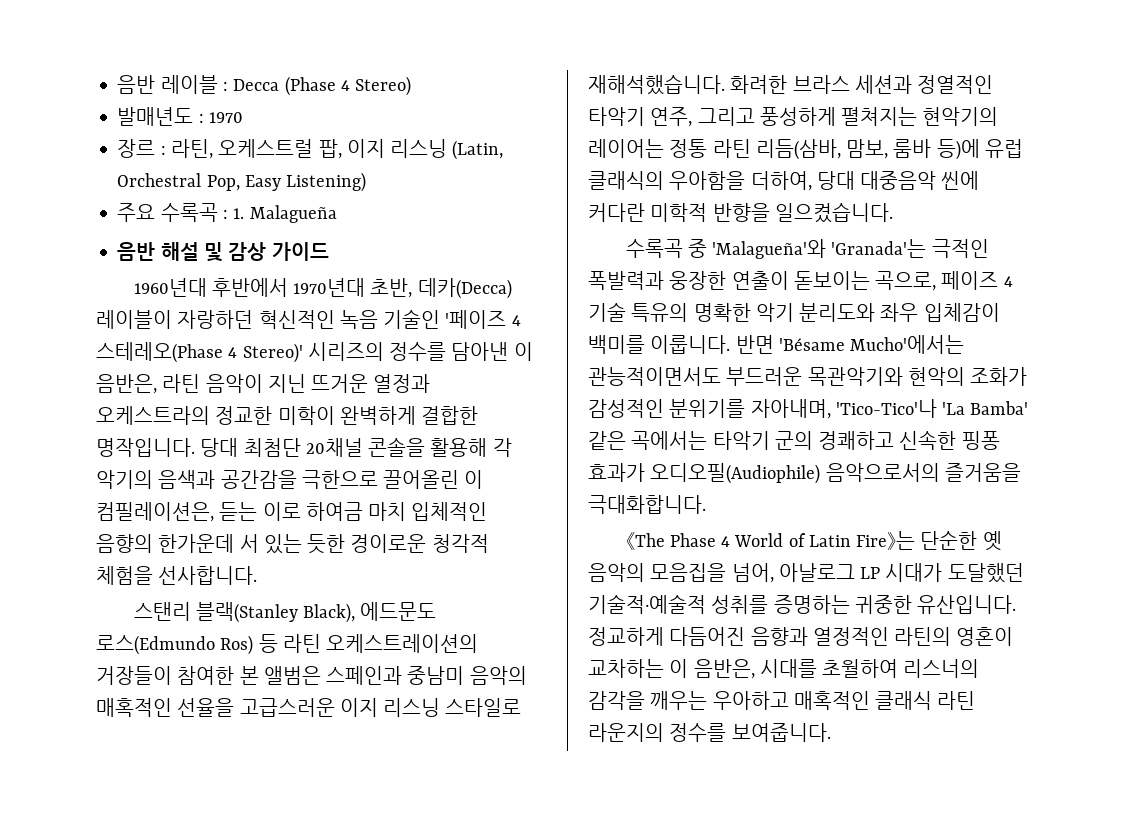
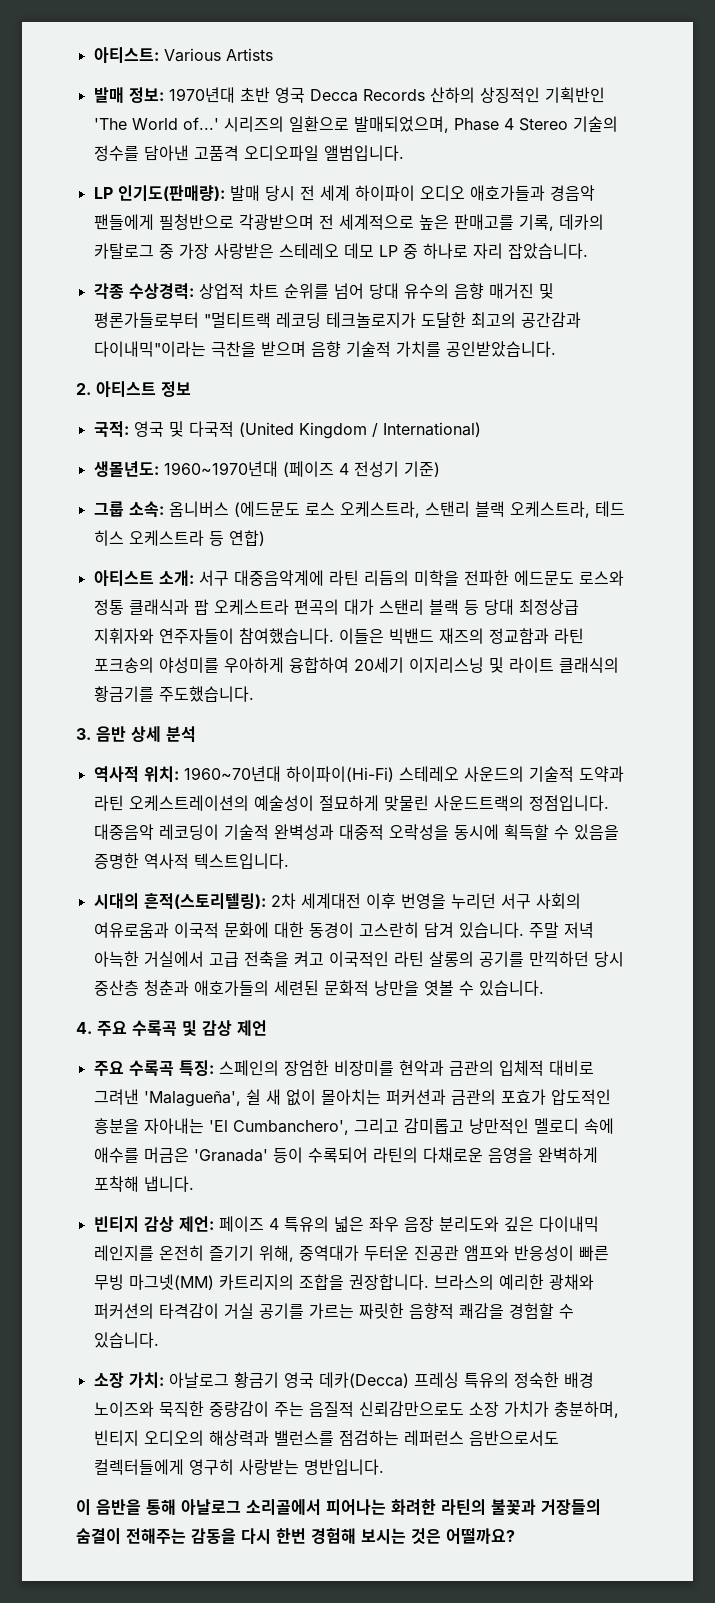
[117,75,412,96] [117,107,243,126] [117,139,504,160] [117,172,367,192] [117,203,337,223] [117,242,329,262] [133,278,512,299] [96,309,521,329] [96,342,533,363] [96,374,431,394] [96,406,479,425] [96,437,512,457] [96,470,484,489] [96,502,488,522] [96,534,489,554] [96,566,258,585] [133,602,437,623] [96,634,479,655] [96,666,527,685] [96,698,522,717] [588,74,994,95] [588,107,999,127] [588,139,1023,160] [588,171,980,191] [588,202,893,223] [625,239,989,259] [588,271,1013,291] [588,302,1000,322] [588,335,965,354] [588,367,1028,386] [588,399,1029,419] [588,430,1000,450] [588,463,1021,484] [588,495,706,514] [625,530,1002,551] [588,563,1024,583] [588,594,1017,614] [588,627,1014,646] [588,659,980,679] [588,691,976,710] [588,723,831,742] 음반 레이블 : Decca (Phase 4 Stereo) // 발매년도 : 1970 // 장르 : 라틴, 오케스트럴 팝, 이지 리스닝 (Latin, Orchestral Pop, Easy Listening) // 주요 수록곡 : 1. Malagueña // 음반 해설 및 감상 가이드 // 1960년대 후반에서 1970년대 초반, 데카(Decca) 레이블이 자랑하던 혁신적인 녹음 기술인 '페이즈 4 스테레오(Phase 4 Stereo)' 시리즈의 정수를 담아낸 이 음반은, 라틴 음악이 지닌 뜨거운 열정과 오케스트라의 정교한 미학이 완벽하게 결합한 명작입니다. 당대 최첨단 20채널 콘솔을 활용해 각 악기의 음색과 공간감을 극한으로 끌어올린 이 컴필레이션은, 듣는 이로 하여금 마치 입체적인 음향의 한가운데 서 있는 듯한 경이로운 청각적 체험을 선사합니다. // 스탠리 블랙(Stanley Black), 에드문도 로스(Edmundo Ros) 등 라틴 오케스트레이션의 거장들이 참여한 본 앨범은 스페인과 중남미 음악의 매혹적인 선율을 고급스러운 이지 리스닝 스타일로 재해석했습니다. 화려한 브라스 세션과 정열적인 타악기 연주, 그리고 풍성하게 펼쳐지는 현악기의 레이어는 정통 라틴 리듬(삼바, 맘보, 룸바 등)에 유럽 클래식의 우아함을 더하여, 당대 대중음악 씬에 커다란 미학적 반향을 일으켰습니다. // 수록곡 중 'Malagueña'와 'Granada'는 극적인 폭발력과 웅장한 연출이 돋보이는 곡으로, 페이즈 4 기술 특유의 명확한 악기 분리도와 좌우 입체감이 백미를 이룹니다. 반면 'Bésame Mucho'에서는 관능적이면서도 부드러운 목관악기와 현악의 조화가 감성적인 분위기를 자아내며, 'Tico-Tico'나 'La Bamba' 같은 곡에서는 타악기 군의 경쾌하고 신속한 핑퐁 효과가 오디오필(Audiophile) 음악으로서의 즐거움을 극대화합니다. // 《The Phase 4 World of Latin Fire》는 단순한 옛 음악의 모음집을 넘어, 아날로그 LP 시대가 도달했던 기술적·예술적 성취를 증명하는 귀중한 유산입니다. 정교하게 다듬어진 음향과 열정적인 라틴의 영혼이 교차하는 이 음반은, 시대를 초월하여 리스너의 감각을 깨우는 우아하고 매혹적인 클래식 라틴 라운지의 정수를 보여줍니다. -> [93,47,273,64] [93,87,605,103] [93,116,618,133] [93,145,404,161] [93,185,595,201] [93,214,604,231] [93,243,588,259] [93,283,554,300] [93,312,581,328] [93,341,556,357] [76,381,191,398] [93,421,481,439] [93,461,440,477] [93,501,625,518] [93,530,265,546] [93,570,624,587] [93,599,579,615] [93,628,584,644] [93,657,619,673] [93,686,254,702] [76,726,196,742] [93,766,624,782] [93,795,609,811] [93,824,619,840] [93,853,289,869] [93,893,581,909] [93,922,594,938] [93,951,624,967] [93,980,544,996] [76,1020,267,1036] [93,1060,594,1076] [93,1089,611,1107] [93,1118,614,1135] [93,1147,598,1163] [93,1176,194,1192] [93,1216,599,1232] [93,1245,609,1262] [93,1274,594,1290] [93,1303,574,1319] [93,1332,159,1348] [93,1372,594,1388] [93,1401,619,1418] [93,1430,559,1446] [93,1459,384,1475] [76,1499,601,1516] [76,1528,515,1545] 아티스트: Various Artists // 발매 정보: 1970년대 초반 영국 Decca Records 산하의 상징적인 기획반인 'The World of...' 시리즈의 일환으로 발매되었으며, Phase 4 Stereo 기술의 정수를 담아낸 고품격 오디오파일 앨범입니다. // LP 인기도(판매량): 발매 당시 전 세계 하이파이 오디오 애호가들과 경음악 팬들에게 필청반으로 각광받으며 전 세계적으로 높은 판매고를 기록, 데카의 카탈로그 중 가장 사랑받은 스테레오 데모 LP 중 하나로 자리 잡았습니다. // 각종 수상경력: 상업적 차트 순위를 넘어 당대 유수의 음향 매거진 및 평론가들로부터 "멀티트랙 레코딩 테크놀로지가 도달한 최고의 공간감과 다이내믹"이라는 극찬을 받으며 음향 기술적 가치를 공인받았습니다. // 2. 아티스트 정보 // 국적: 영국 및 다국적 (United Kingdom / International) // 생몰년도: 1960~1970년대 (페이즈 4 전성기 기준) // 그룹 소속: 옴니버스 (에드문도 로스 오케스트라, 스탠리 블랙 오케스트라, 테드 히스 오케스트라 등 연합) // 아티스트 소개: 서구 대중음악계에 라틴 리듬의 미학을 전파한 에드문도 로스와 정통 클래식과 팝 오케스트라 편곡의 대가 스탠리 블랙 등 당대 최정상급 지휘자와 연주자들이 참여했습니다. 이들은 빅밴드 재즈의 정교함과 라틴 포크송의 야성미를 우아하게 융합하여 20세기 이지리스닝 및 라이트 클래식의 황금기를 주도했습니다. // 3. 음반 상세 분석 // 역사적 위치: 1960~70년대 하이파이(Hi-Fi) 스테레오 사운드의 기술적 도약과 라틴 오케스트레이션의 예술성이 절묘하게 맞물린 사운드트랙의 정점입니다. 대중음악 레코딩이 기술적 완벽성과 대중적 오락성을 동시에 획득할 수 있음을 증명한 역사적 텍스트입니다. // 시대의 흔적(스토리텔링): 2차 세계대전 이후 번영을 누리던 서구 사회의 여유로움과 이국적 문화에 대한 동경이 고스란히 담겨 있습니다. 주말 저녁 아늑한 거실에서 고급 전축을 켜고 이국적인 라틴 살롱의 공기를 만끽하던 당시 중산층 청춘과 애호가들의 세련된 문화적 낭만을 엿볼 수 있습니다. // 4. 주요 수록곡 및 감상 제언 // 주요 수록곡 특징: 스페인의 장엄한 비장미를 현악과 금관의 입체적 대비로 그려낸 'Malagueña', 쉴 새 없이 몰아치는 퍼커션과 금관의 포효가 압도적인 흥분을 자아내는 'El Cumbanchero', 그리고 감미롭고 낭만적인 멜로디 속에 애수를 머금은 'Granada' 등이 수록되어 라틴의 다채로운 음영을 완벽하게 포착해 냅니다. // 빈티지 감상 제언: 페이즈 4 특유의 넓은 좌우 음장 분리도와 깊은 다이내믹 레인지를 온전히 즐기기 위해, 중역대가 두터운 진공관 앰프와 반응성이 빠른 무빙 마그넷(MM) 카트리지의 조합을 권장합니다. 브라스의 예리한 광채와 퍼커션의 타격감이 거실 공기를 가르는 짜릿한 음향적 쾌감을 경험할 수 있습니다. // 소장 가치: 아날로그 황금기 영국 데카(Decca) 프레싱 특유의 정숙한 배경 노이즈와 묵직한 중량감이 주는 음질적 신뢰감만으로도 소장 가치가 충분하며, 빈티지 오디오의 해상력과 밸런스를 점검하는 레퍼런스 음반으로서도 컬렉터들에게 영구히 사랑받는 명반입니다. // 이 음반을 통해 아날로그 소리골에서 피어나는 화려한 라틴의 불꽃과 거장들의 숨결이 전해주는 감동을 다시 한번 경험해 보시는 것은 어떨까요?

